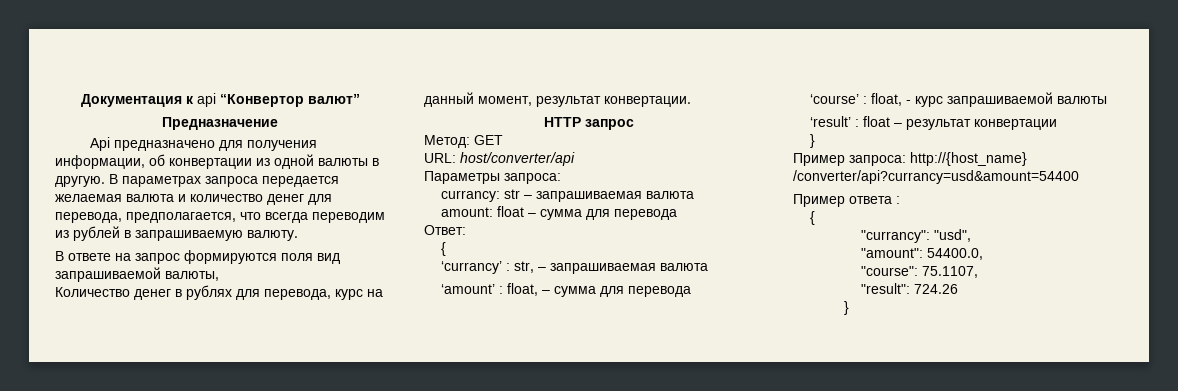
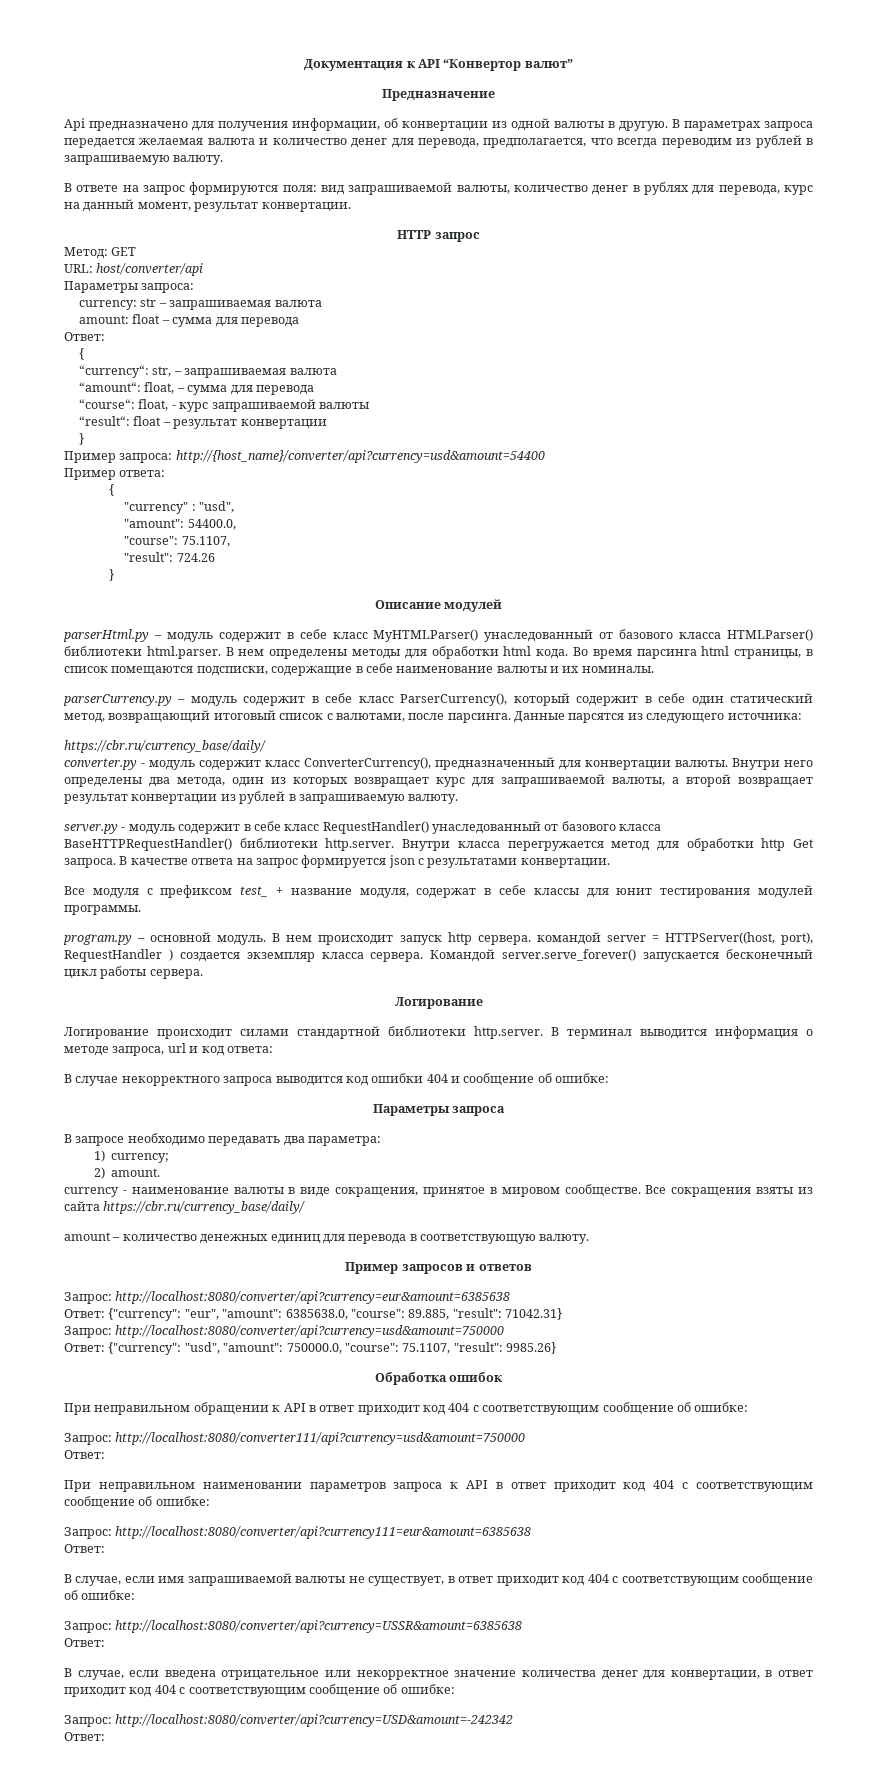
[196,93,216,107] api -> [418,59,440,68] API
[281,253,313,261] поля -> [282,185,317,192] поля:
[55,287,130,297] // Количество -> [514,185,588,192] количество
[440,190,500,202] currancy: -> [79,300,138,310] currency:
[440,261,510,274] ‘currancy’ : -> [79,365,150,378] “currency“:
[440,284,503,294] ‘amount’ : -> [79,382,142,392] “amount“:
[809,94,867,104] ‘course’ : -> [79,399,136,409] “course“:
[809,116,859,127] ‘result’ : -> [79,416,131,426] “result“:
[910,152,1027,166] [793,170,1079,184] [793,194,900,207] [809,211,815,225] [860,230,930,243] http://{host_name} /converter/api?currancy=usd&amount=54400 // Пример ответа : // { // "currancy": -> [175,450,545,463] [64,468,166,480] [109,484,115,496] [124,502,196,514] http://{host_name}/converter/api?currency=usd&amount=54400 // Пример ответа: // { // "currency" :
(849, 308) none -> [374,599,503,612] [63,629,813,642] [64,646,813,659] [64,663,654,676] [63,693,813,706] [64,710,802,723] [64,740,266,753] [64,757,813,770] [64,774,813,787] [64,791,459,804] [64,821,662,834] [64,838,815,851] [64,855,610,868] [64,885,813,898] [64,905,141,915] [63,932,813,945] [64,949,814,962] [64,966,203,979] [394,997,483,1009] [64,1026,813,1039] [64,1043,273,1056] [64,1073,610,1086] [372,1104,506,1116] [64,1133,381,1146] [94,1150,170,1163] [94,1167,161,1179] [64,1184,813,1197] [64,1201,306,1214] [64,1232,590,1244] [345,1262,532,1274] [64,1291,511,1304] [64,1308,562,1321] [64,1325,505,1338] [64,1342,556,1355] [374,1372,504,1385] [64,1402,749,1415] [64,1432,526,1445] [64,1450,105,1459] [64,1480,813,1492] [64,1496,210,1509] [64,1526,532,1539] [64,1544,105,1553] [64,1573,813,1586] [64,1590,136,1600] [64,1620,523,1633] [64,1638,105,1647] [64,1668,814,1680] [64,1684,455,1697] [64,1714,514,1727] [64,1732,105,1741] // Описание модулей // parserHtml.py – модуль содержит в себе класс MyHTMLParser() унаследованный от базового класса HTMLParser() библиотеки html.parser. В нем определены методы для обработки html кода. Во время парсинга html страницы, в список помещаются подсписки, содержащие в себе наименование валюты и их номиналы. // parserCurrency.py – модуль содержит в себе класс ParserCurrency(), который содержит в себе один статический метод, возвращающий итоговый список с валютами, после парсинга. Данные парсятся из следующего источника: // https://cbr.ru/currency_base/daily/ // converter.py - модуль содержит класс ConverterCurrency(), предназначенный для конвертации валюты. Внутри него определены два метода, один из которых возвращает курс для запрашиваемой валюты, а второй возвращает результат конвертации из рублей в запрашиваемую валюту. // server.py - модуль содержит в себе класс RequestHandler() унаследованный от базового класса BaseHTTPRequestHandler() библиотеки http.server. Внутри класса перегружается метод для обработки http Get запроса. В качестве ответа на запрос формируется json с результатами конвертации. // Все модуля с префиксом test_ + название модуля, содержат в себе классы для юнит тестирования модулей программы. // program.py – основной модуль. В нем происходит запуск http сервера. командой server = HTTPServer((host, port), RequestHandler ) создается экземпляр класса сервера. Командой server.serve_forever() запускается бесконечный цикл работы сервера. // Логирование // Логирование происходит силами стандартной библиотеки http.server. В терминал выводится информация о методе запроса, url и код ответа: // В случае некорректного запроса выводится код ошибки 404 и сообщение об ошибке: // Параметры запроса // В запросе необходимо передавать два параметра: // 1) currency; // 2) amount. // currency - наименование валюты в виде сокращения, принятое в мировом сообществе. Все сокращения взяты из сайта https://cbr.ru/currency_base/daily/ // amount – количество денежных единиц для перевода в соответствующую валюту. // Пример запросов и ответов // Запрос: http://localhost:8080/converter/api?currency=eur&amount=6385638 // Ответ: {"currency": "eur", "amount": 6385638.0, "course": 89.885, "result": 71042.31} // Запрос: http://localhost:8080/converter/api?currency=usd&amount=750000 // Ответ: {"currency": "usd", "amount": 750000.0, "course": 75.1107, "result": 9985.26} // Обработка ошибок // При неправильном обращении к API в ответ приходит код 404 с соответствующим сообщение об ошибке: // Запрос: http://localhost:8080/converter111/api?currency=usd&amount=750000 // Ответ: // При неправильном наименовании параметров запроса к API в ответ приходит код 404 с соответствующим сообщение об ошибке: // Запрос: http://localhost:8080/converter/api?currency111=eur&amount=6385638 // Ответ: // В случае, если имя запрашиваемой валюты не существует, в ответ приходит код 404 с соответствующим сообщение об ошибке: // Запрос: http://localhost:8080/converter/api?currency=USSR&amount=6385638 // Ответ: // В случае, если введена отрицательное или некорректное значение количества денег для конвертации, в ответ приходит код 404 с соответствующим сообщение об ошибке: // Запрос: http://localhost:8080/converter/api?currency=USD&amount=-242342 // Ответ:

